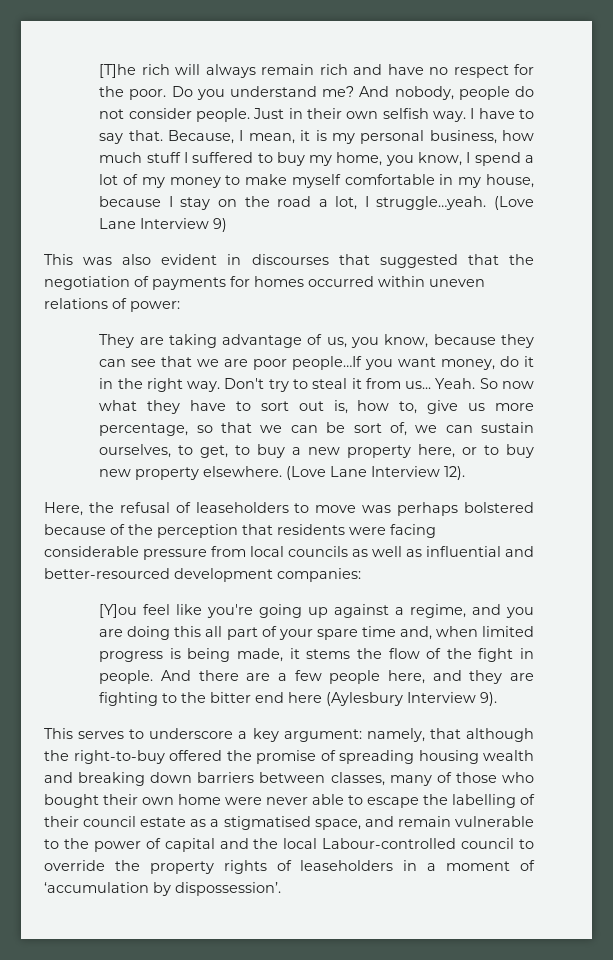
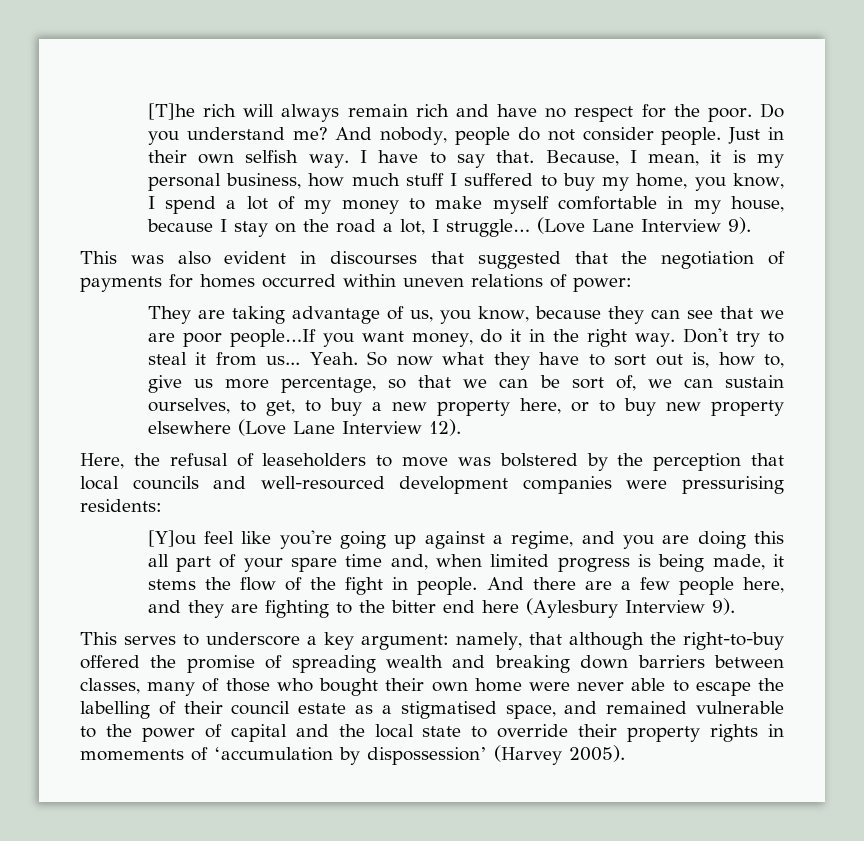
[376,196,534,210] [99,218,228,232] struggle…yeah. (Love Lane Interview 9) -> [445,217,751,237] struggle… (Love Lane Interview 9).
[203,466,283,477] elsewhere. -> [147,421,231,434] elsewhere
[397,502,535,516] [44,524,436,538] [44,546,534,560] [44,568,361,582] perhaps bolstered because of the perception that residents were facing considerable pressure from local councils as well as influential and better-resourced development companies: -> [499,453,785,471] [80,476,784,494] [80,499,162,512] bolstered by the perception that local councils and well-resourced development companies were pressurising residents:
[418,750,479,764] housing -> (376, 664) none
[397,816,451,827] remain -> [606,701,688,714] remained
[322,838,515,849] Labour-controlled council -> [422,726,462,737] state
[114,860,140,871] the -> [578,724,618,737] their
[276,860,536,871] [44,882,281,896] of leaseholders in a moment of ‘accumulation by dispossession’. -> [768,724,785,737] [80,745,625,765] in momements of ‘accumulation by dispossession’ (Harvey 2005).

